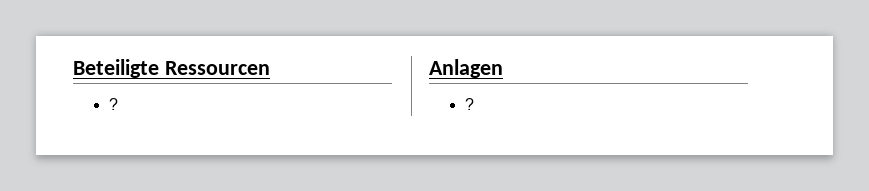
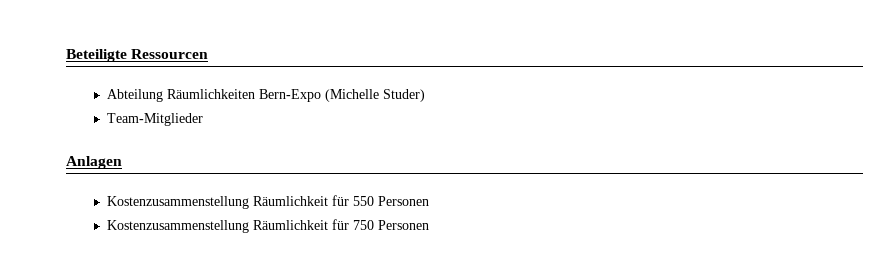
[108,98,118,110] [429,59,503,78] [464,98,474,110] ? // Anlagen // ? -> [107,89,426,102] [107,113,204,126] [66,156,122,169] [107,195,430,209] [107,219,430,233] Abteilung Räumlichkeiten Bern-Expo (Michelle Studer) // Team-Mitglieder // Anlagen // Kostenzusammenstellung Räumlichkeit für 550 Personen // Kostenzusammenstellung Räumlichkeit für 750 Personen

